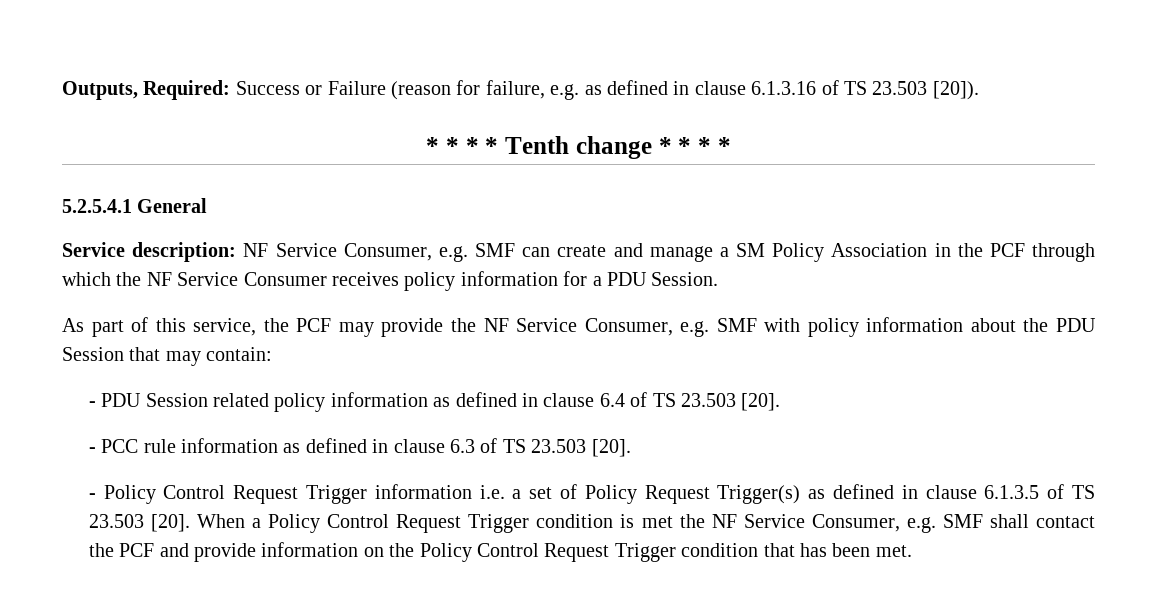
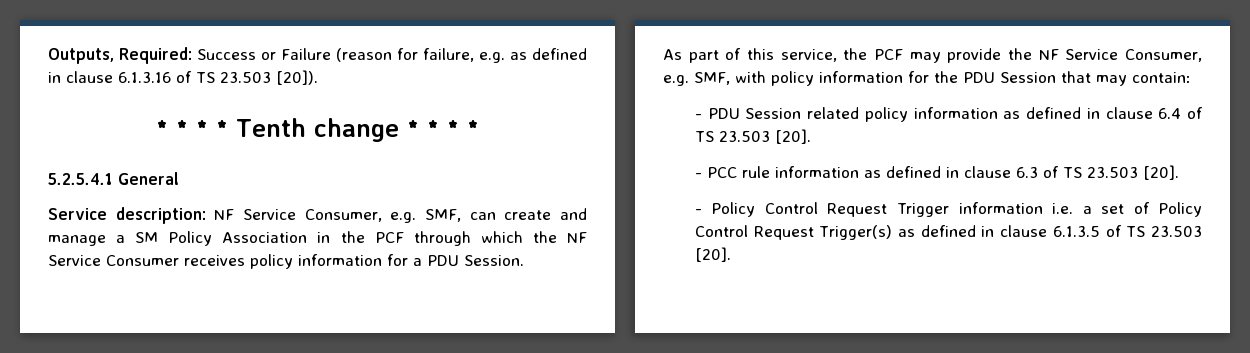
[475,243,515,257] SMF -> [425,209,462,222] SMF,
[716,318,757,332] SMF -> [694,72,730,85] SMF,
[970,318,1016,332] about -> [908,71,929,83] for
(637, 494) none -> [694,225,748,237] Control
[196,514,1096,533] [88,542,912,562] When a Policy Control Request Trigger condition is met the NF Service Consumer, e.g. SMF shall contact the PCF and provide information on the Policy Control Request Trigger condition that has been met. -> (731, 254) none

